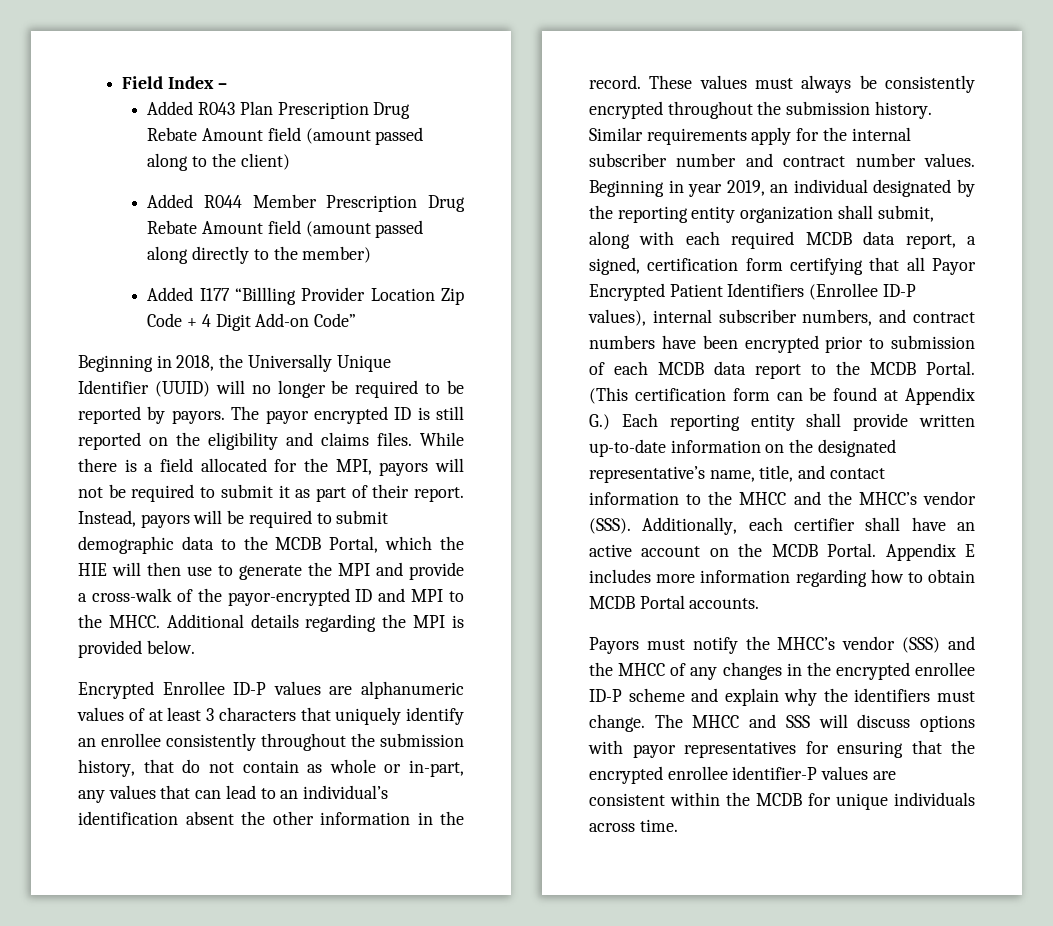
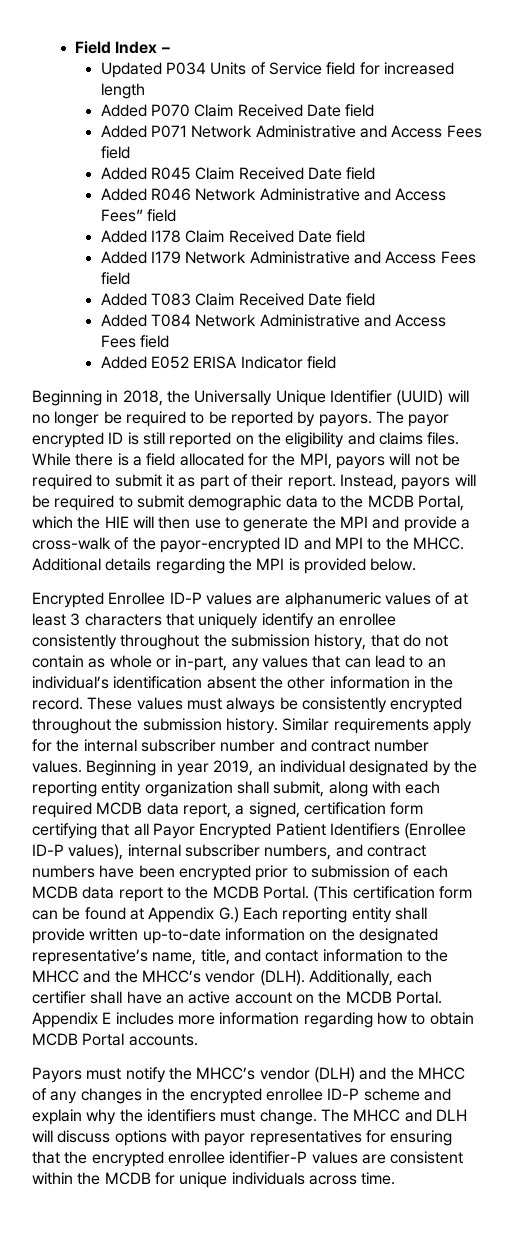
[147,101,411,119] [147,127,424,145] [147,153,290,171] [147,194,466,212] [147,220,424,238] [147,246,372,264] [147,287,464,305] [147,313,357,331] Added R043 Plan Prescription Drug Rebate Amount field (amount passed along to the client) // Added R044 Member Prescription Drug Rebate Amount field (amount passed along directly to the member) // Added I177 “Billling Provider Location Zip Code + 4 Digit Add-on Code” -> [100,62,454,78] [100,83,145,99] [100,104,375,117] [100,125,482,138] [100,146,130,159] [100,167,376,180] [100,188,447,201] [100,209,177,222] [100,230,366,243] [100,251,476,264] [100,272,130,285] [100,293,376,306] [100,314,447,327] [100,335,170,348] [100,356,336,369] Updated P034 Units of Service field for increased length // Added P070 Claim Received Date field // Added P071 Network Administrative and Access Fees field // Added R045 Claim Received Date field // Added R046 Network Administrative and Access Fees” field // Added I178 Claim Received Date field // Added I179 Network Administrative and Access Fees field // Added T083 Claim Received Date field // Added T084 Network Administrative and Access Fees field // Added E052 ERISA Indicator field
[589,518,631,534] (SSS). -> [259,970,305,986] (DLH).
[902,637,941,653] (SSS) -> [313,1067,355,1083] (DLH)
[785,715,810,728] SSS -> [435,1109,467,1121] DLH

